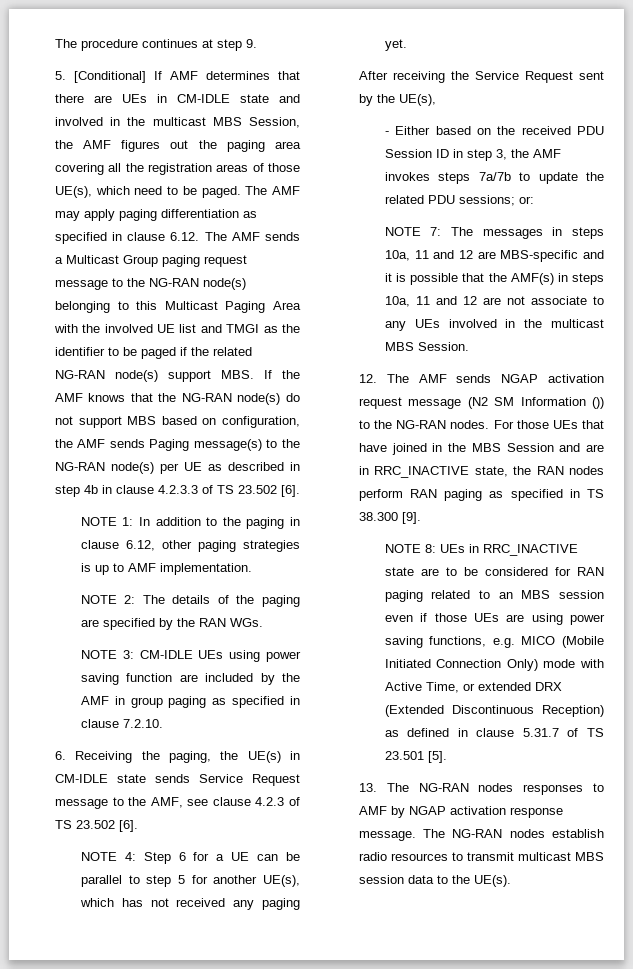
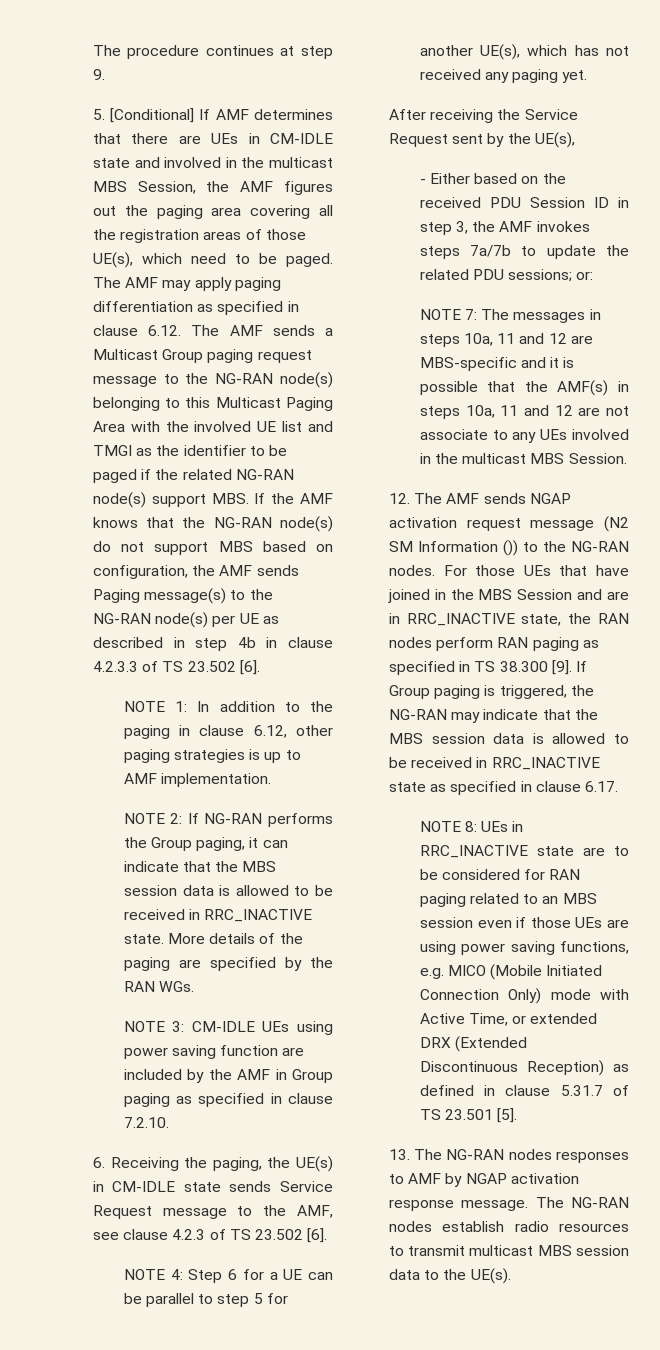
[142,595,165,604] The -> [187,813,333,827] [123,837,288,851] [123,861,277,872] [123,885,333,896] [123,909,313,922] [123,933,206,944] If NG-RAN performs the Group paging, it can indicate that the MBS session data is allowed to be received in RRC_INACTIVE state. More
[130,697,163,708] group -> [291,1069,333,1083] Group
(421, 518) none -> [575,661,587,672] [388,685,594,699] [388,709,598,723] [388,733,629,744] [388,757,600,770] [388,781,618,795] If Group paging is triggered, the NG-RAN may indicate that the MBS session data is allowed to be received in RRC_INACTIVE state as specified in clause 6.17.

